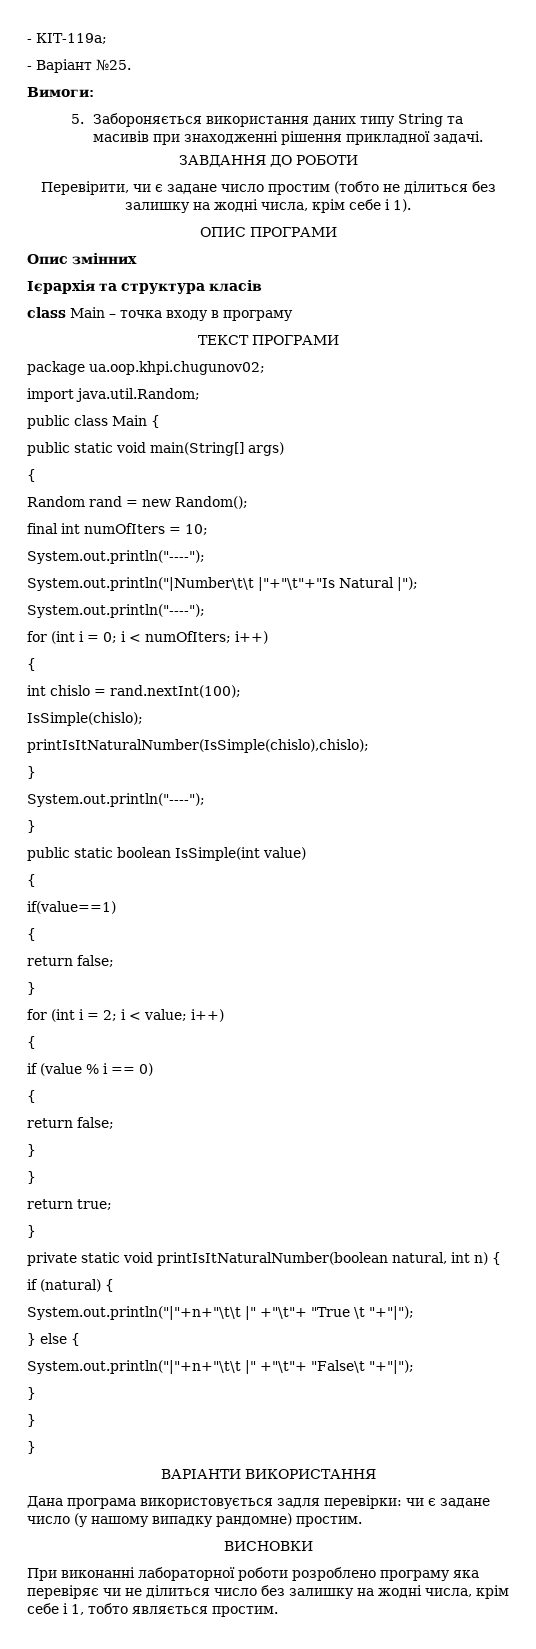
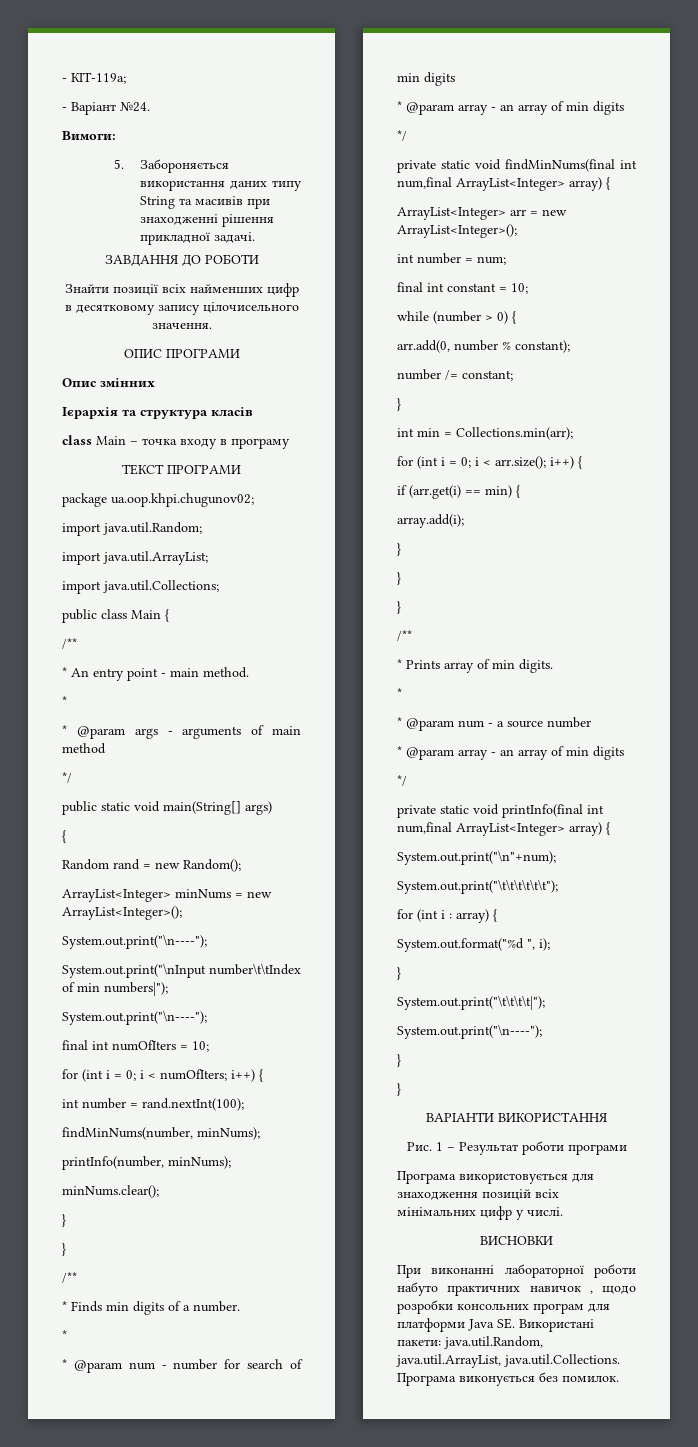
[96,59,131,71] №25. -> [120,102,150,112] №24.
[40,181,496,195] [125,199,411,213] Перевірити, чи є задане число простим (тобто не ділиться без залишку на жодні числа, крім себе і 1). -> [64,283,299,297] [64,302,299,315] [151,323,212,329] Знайти позиції всіх найменших цифр в десятковому запису цілочисельного значення.
(200, 395) none -> [62,551,208,565] [62,580,219,594] // import java.util.ArrayList; // import java.util.Collections;
(160, 421) none -> [62,638,77,649] [62,667,249,681] [62,696,67,706] [62,725,301,739] [62,743,106,754] [62,772,72,783] // /** // * An entry point - main method. // * // * @param args - arguments of main method // */
(248, 502) none -> [62,889,272,902] [62,906,182,920] [62,934,207,949] [62,963,301,978] [62,982,168,996] [62,1010,207,1025] // ArrayList<Integer> minNums = new ArrayList<Integer>(); // System.out.print("\n----"); // System.out.print("\nInput number\t\tIndex of min numbers|"); // System.out.print("\n----");
[27,550,205,564] [27,577,418,591] [27,604,205,618] // System.out.println("----"); // System.out.println("|Number\t\t |"+"\t"+"Is Natural |"); // System.out.println("----"); -> (209, 1046) none
(268, 637) // -> (255, 1075) none
[50,685,90,696] chislo -> [82,1098,126,1109] number
[27,712,143,726] [27,739,369,753] [27,766,36,779] [27,793,205,807] [27,820,36,833] [27,847,306,861] [27,874,36,887] [27,901,116,914] [27,928,36,941] [27,955,114,967] [27,982,36,995] [27,1009,224,1022] [27,1036,36,1049] [27,1063,153,1076] [27,1090,36,1103] [27,1117,114,1129] [27,1144,36,1157] [27,1171,36,1184] [27,1199,112,1210] [27,1225,36,1238] [27,1252,501,1266] [27,1279,114,1292] [27,1306,414,1320] [27,1333,80,1346] [27,1360,414,1374] [27,1387,36,1400] [27,1414,36,1427] [27,1441,36,1454] [160,1469,376,1479] [27,1495,490,1509] [27,1513,362,1527] IsSimple(chislo); // printIsItNaturalNumber(IsSimple(chislo),chislo); // } // System.out.println("----"); // } // public static boolean IsSimple(int value) // { // if(value==1) // { // return false; // } // for (int i = 2; i < value; i++) // { // if (value % i == 0) // { // return false; // } // } // return true; // } // private static void printIsItNaturalNumber(boolean natural, int n) { // if (natural) { // System.out.println("|"+n+"\t\t |" +"\t"+ "True \t "+"|"); // } else { // System.out.println("|"+n+"\t\t |" +"\t"+ "False\t "+"|"); // } // } // } // ВАРІАНТИ ВИКОРИСТАННЯ // Дана програма використовується задля перевірки: чи є задане число (у нашому випадку рандомне) простим. -> [62,1127,260,1140] [62,1156,231,1170] [62,1185,159,1198] [62,1214,66,1227] [62,1243,66,1256] [62,1272,77,1283] [62,1301,240,1315] [62,1330,67,1340] [62,1359,303,1373] [397,72,455,86] [397,101,624,115] [397,130,407,141] [397,159,637,173] [397,177,610,191] [397,207,567,220] [397,224,517,238] [397,253,506,265] [397,282,528,294] [397,311,516,324] [397,340,570,353] [397,369,513,381] [397,398,401,411] [397,427,573,440] [397,456,582,469] [397,485,520,499] [397,514,464,528] [397,543,401,556] [397,572,401,585] [397,601,401,614] [397,630,412,641] [397,659,553,673] [397,688,402,698] [397,717,591,731] [397,746,624,760] [397,775,407,786] [397,804,604,818] [397,822,610,836] [397,850,556,865] [397,879,558,894] [397,909,497,923] [397,938,550,952] [397,967,401,980] [397,995,545,1010] [397,1024,542,1039] [397,1054,401,1067] [397,1083,401,1096] [426,1112,607,1122] [406,1141,627,1155] [397,1171,594,1184] [397,1189,559,1200] [397,1206,563,1220] findMinNums(number, minNums); // printInfo(number, minNums); // minNums.clear(); // } // } // /** // * Finds min digits of a number. // * // * @param num - number for search of min digits // * @param array - an array of min digits // */ // private static void findMinNums(final int num,final ArrayList<Integer> array) { // ArrayList<Integer> arr = new ArrayList<Integer>(); // int number = num; // final int constant = 10; // while (number > 0) { // arr.add(0, number % constant); // number /= constant; // } // int min = Collections.min(arr); // for (int i = 0; i < arr.size(); i++) { // if (arr.get(i) == min) { // array.add(i); // } // } // } // /** // * Prints array of min digits. // * // * @param num - a source number // * @param array - an array of min digits // */ // private static void printInfo(final int num,final ArrayList<Integer> array) { // System.out.print("\n"+num); // System.out.print("\t\t\t\t\t\t"); // for (int i : array) { // System.out.format("%d ", i); // } // System.out.print("\t\t\t\t|"); // System.out.print("\n----"); // } // } // ВАРІАНТИ ВИКОРИСТАННЯ // Рис. 1 – Результат роботи програми // Програма використовується для знаходження позицій всіх мінімальних цифр у числі.
[292,1567,479,1581] [27,1585,509,1599] [27,1603,278,1617] розроблено програму яка перевіряє чи не ділиться число без залишку на жодні числа, крім себе і 1, тобто являється простим. -> [397,1282,636,1296] [397,1300,610,1314] [397,1318,594,1332] [397,1336,543,1349] [396,1354,620,1368] [397,1372,619,1386] набуто практичних навичок , щодо розробки консольних програм для платформи Java SE. Використані пакети: java.util.Random, java.util.ArrayList, java.util.Collections. Програма виконується без помилок.

